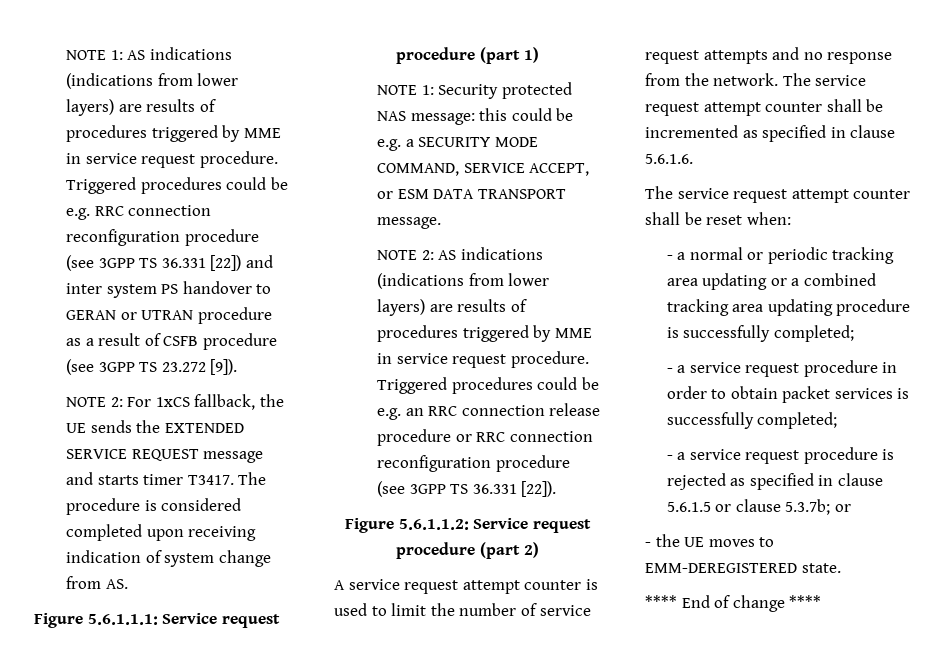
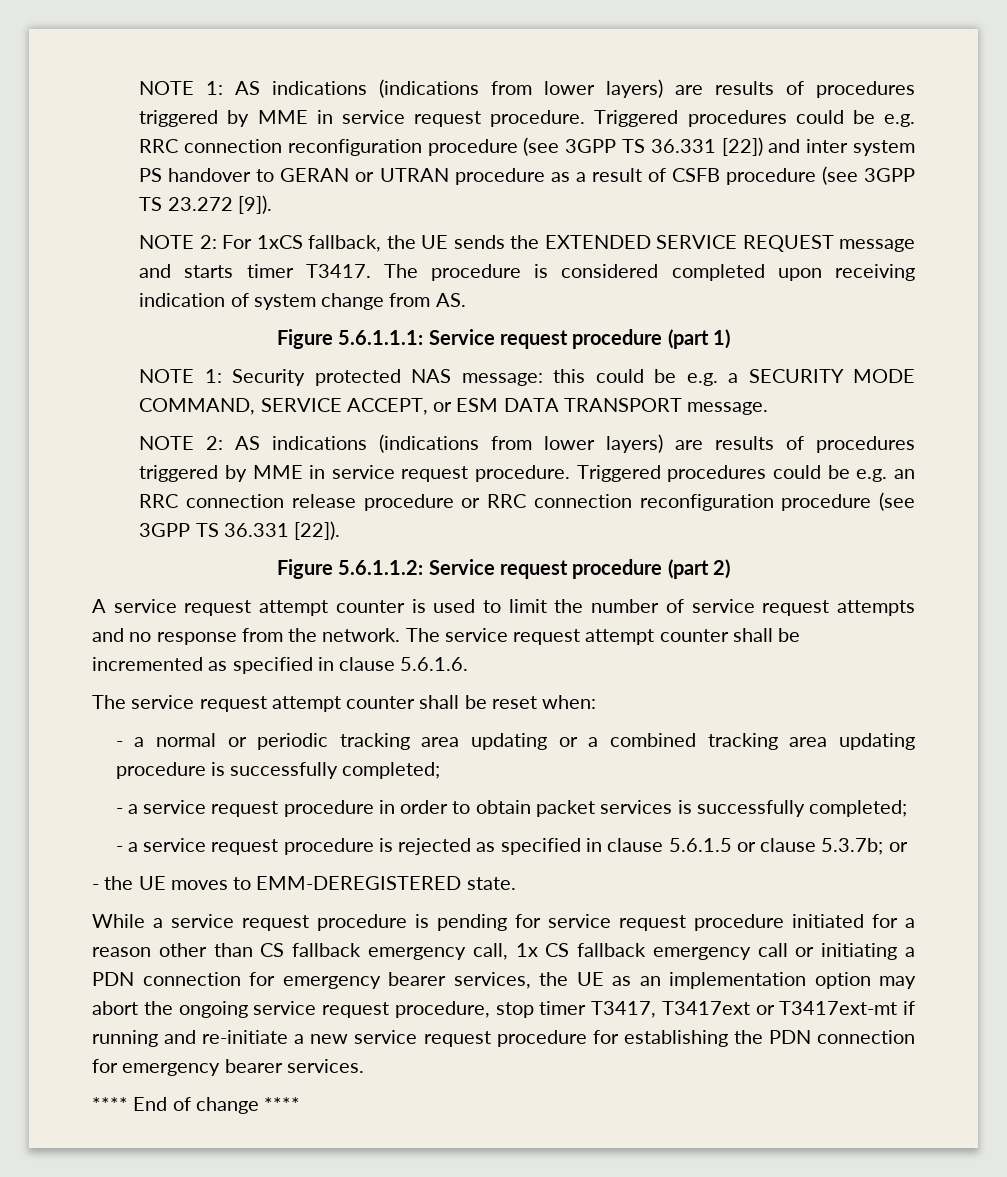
(841, 568) none -> [92,914,915,931] [92,943,916,960] [92,972,916,989] [92,1001,915,1018] [92,1030,915,1047] [92,1059,364,1076] // While a service request procedure is pending for service request procedure initiated for a reason other than CS fallback emergency call, 1x CS fallback emergency call or initiating a PDN connection for emergency bearer services, the UE as an implementation option may abort the ongoing service request procedure, stop timer T3417, T3417ext or T3417ext-mt if running and re-initiate a new service request procedure for establishing the PDN connection for emergency bearer services.

